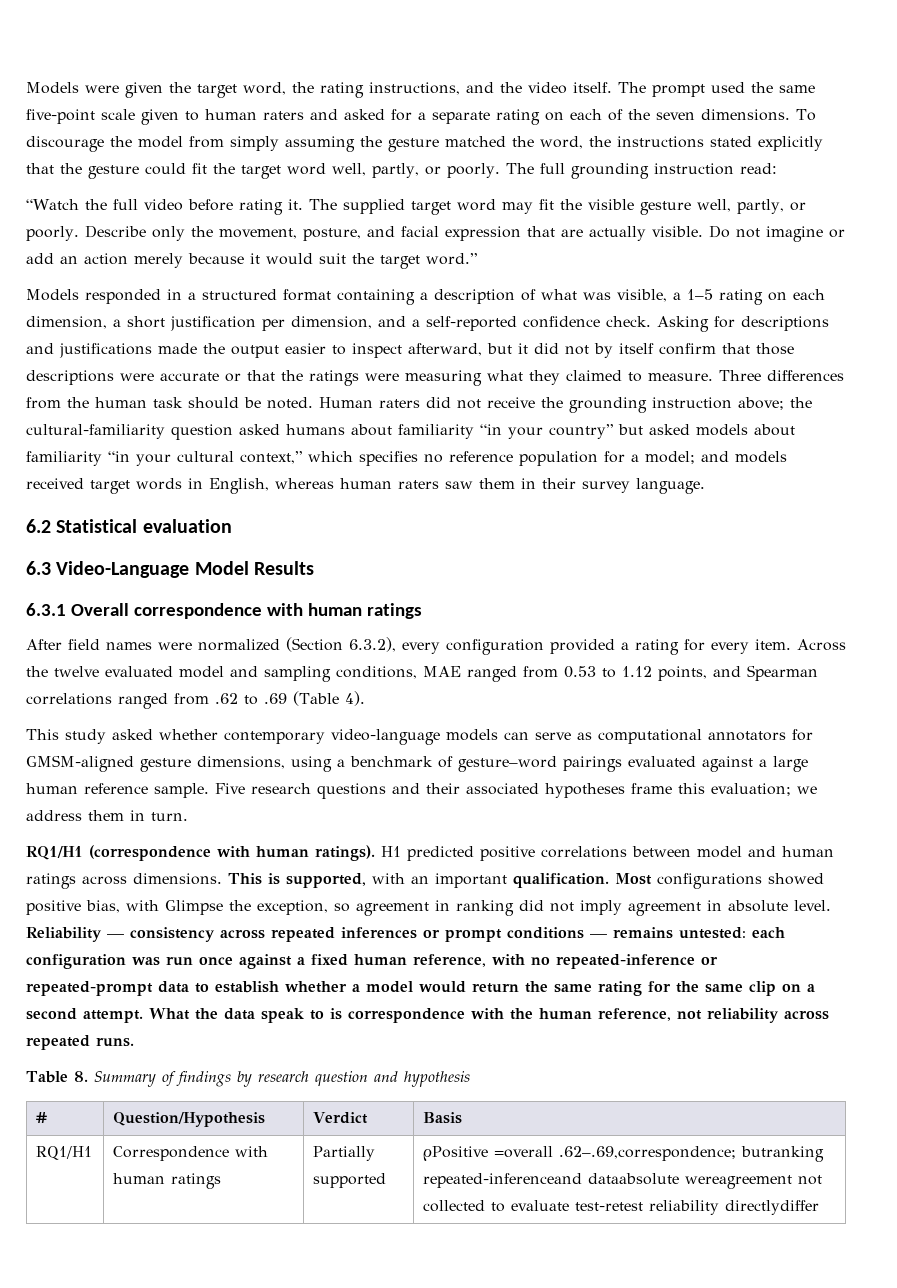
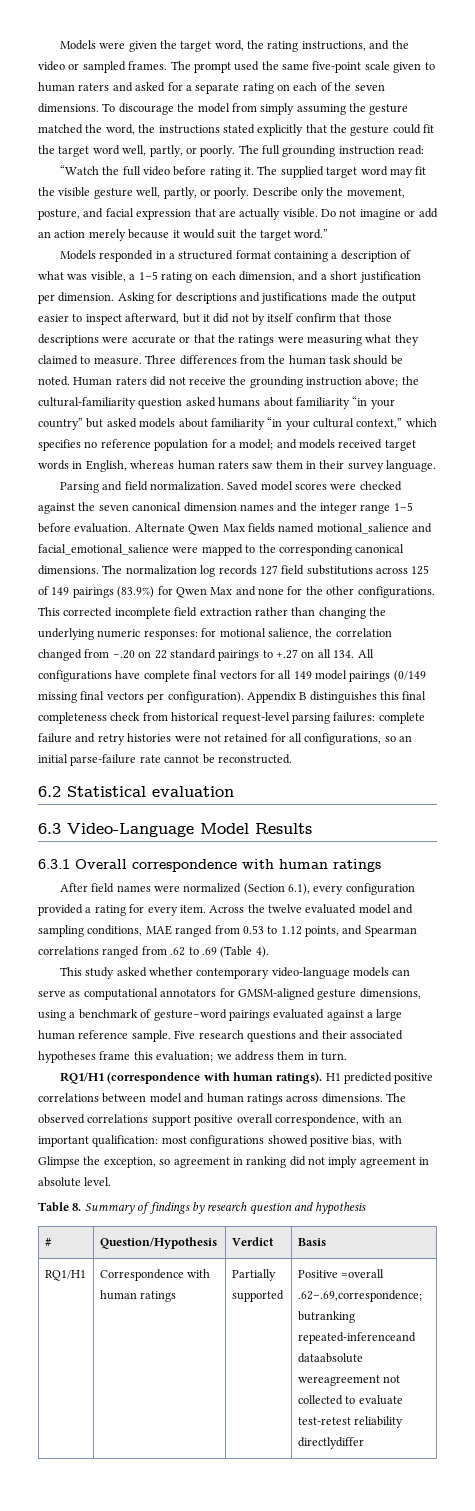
[573,82,612,93] itself. -> [68,61,168,73] or sampled frames.
(107, 322) none -> [298,271,319,281] and
[291,316,651,331] dimension, and a self-reported confidence check. -> [58,292,115,302] dimension.
(705, 486) none -> [59,481,402,493] [38,502,413,514] [38,523,432,535] [38,544,405,556] [38,565,430,577] [38,586,435,598] [38,607,386,619] [38,628,392,640] [38,649,374,661] [38,670,426,682] [38,691,427,703] [38,712,425,724] [38,733,413,745] [38,754,292,766] // Parsing and field normalization. Saved model scores were checked against the seven canonical dimension names and the integer range 1–5 before evaluation. Alternate Qwen Max fields named motional_salience and facial_emotional_salience were mapped to the corresponding canonical dimensions. The normalization log records 127 field substitutions across 125 of 149 pairings (83.9%) for Qwen Max and none for the other configurations. This corrected incomplete field extraction rather than changing the underlying numeric responses: for motional salience, the correlation changed from −.20 on 22 standard pairings to +.27 on all 134. All configurations have complete final vectors for all 149 model pairings (0/149 missing final vectors per configuration). Appendix B distinguishes this final completeness check from historical request-level parsing failures: complete failure and retry histories were not retained for all configurations, so an initial parse-failure rate cannot be reconstructed.
[349,637,396,652] 6.3.2), -> [288,883,311,895] 6.1),
[228,873,366,888] This is supported, -> [386,1093,406,1102] [38,1114,359,1126] The observed correlations support positive overall correspondence,
[513,873,652,888] qualification. Most -> [92,1135,187,1147] qualification: most
[26,927,785,942] [26,954,718,969] [26,981,815,996] [26,1008,829,1023] [26,1035,134,1050] Reliability — consistency across repeated inferences or prompt conditions — remains untested: each configuration was run once against a fixed human reference, with no repeated-inference or repeated-prompt data to establish whether a model would return the same rating for the same clip on a second attempt. What the data speak to is correspondence with the human reference, not reliability across repeated runs. -> (112, 1181) none
[423,1146,489,1161] ρPositive -> [297,1270,338,1278] Positive

